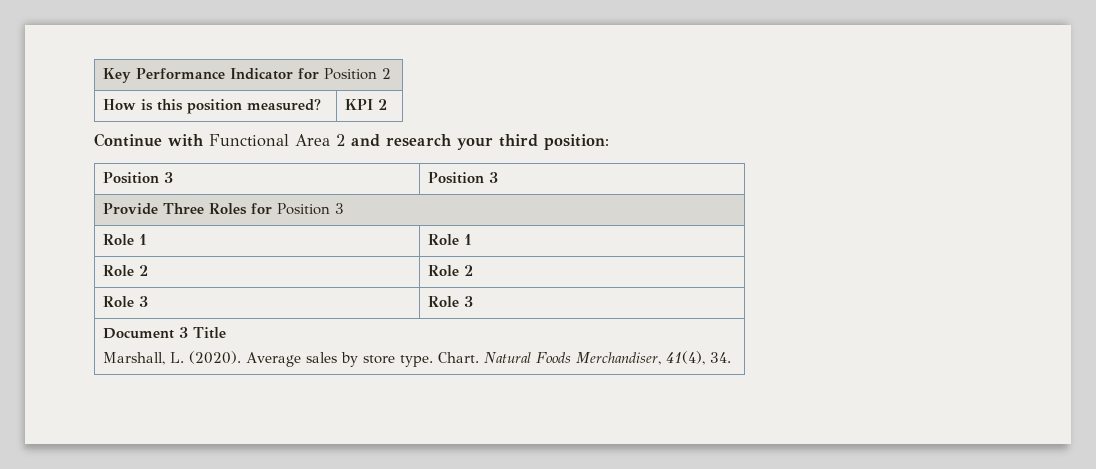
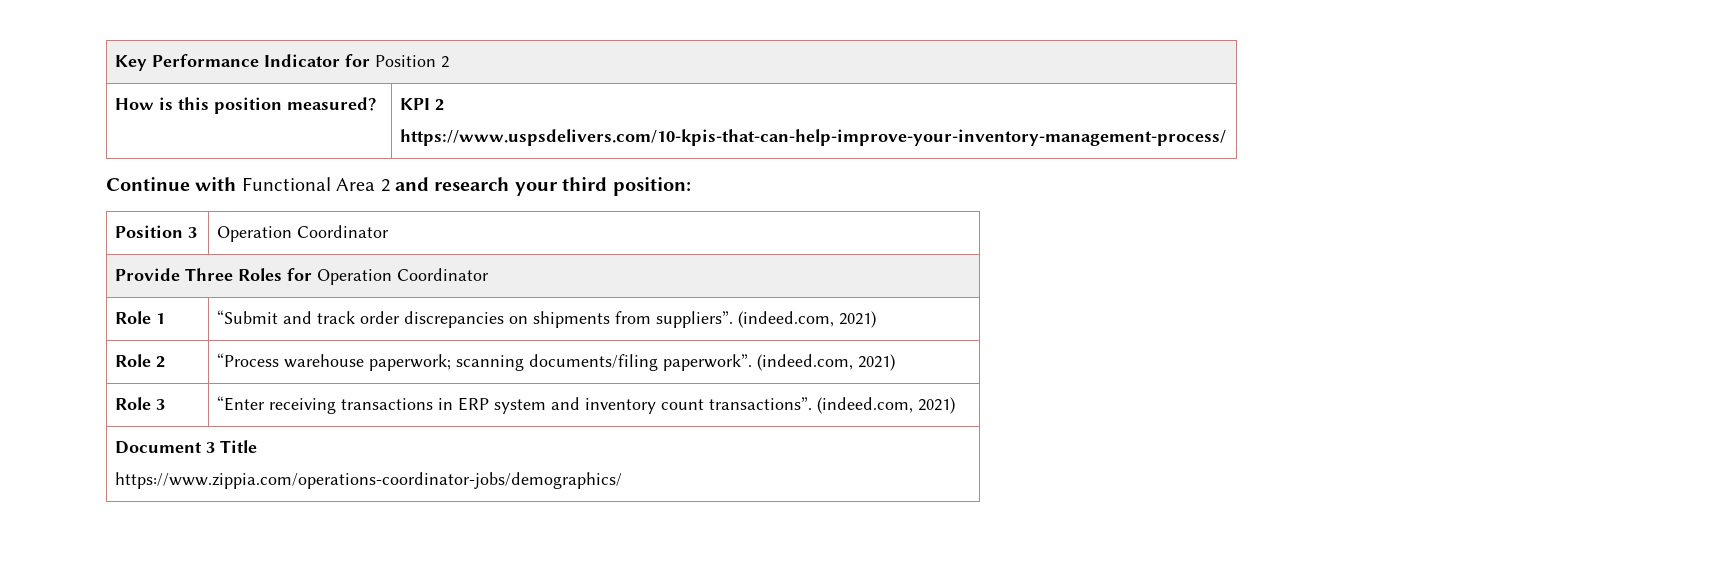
(388, 104) none -> [400,129,1227,146] // https://www.uspsdelivers.com/10-kpis-that-can-help-improve-your-inventory-management-process/
[428,172,499,184] Position 3 -> [217,225,390,242] Operation Coordinator
[277,203,345,215] Position 3 -> [317,268,490,285] Operation Coordinator
[428,234,473,245] [103,265,149,276] [428,265,474,276] [103,296,149,307] [428,296,474,307] [103,327,227,339] [103,351,732,367] Role 1 // Role 2 | Role 2 // Role 3 | Role 3 // Document 3 Title // Marshall, L. (2020). Average sales by store type. Chart. Natural Foods Merchandiser, 41(4), 34. -> [217,310,877,328] [115,354,166,368] [217,353,896,371] [115,397,166,410] [217,396,956,414] [115,440,258,454] [115,472,623,489] “Submit and track order discrepancies on shipments from suppliers”. (indeed.com, 2021) // Role 2 | “Process warehouse paperwork; scanning documents/filing paperwork”. (indeed.com, 2021) // Role 3 | “Enter receiving transactions in ERP system and inventory count transactions”. (indeed.com, 2021) // Document 3 Title // https://www.zippia.com/operations-coordinator-jobs/demographics/

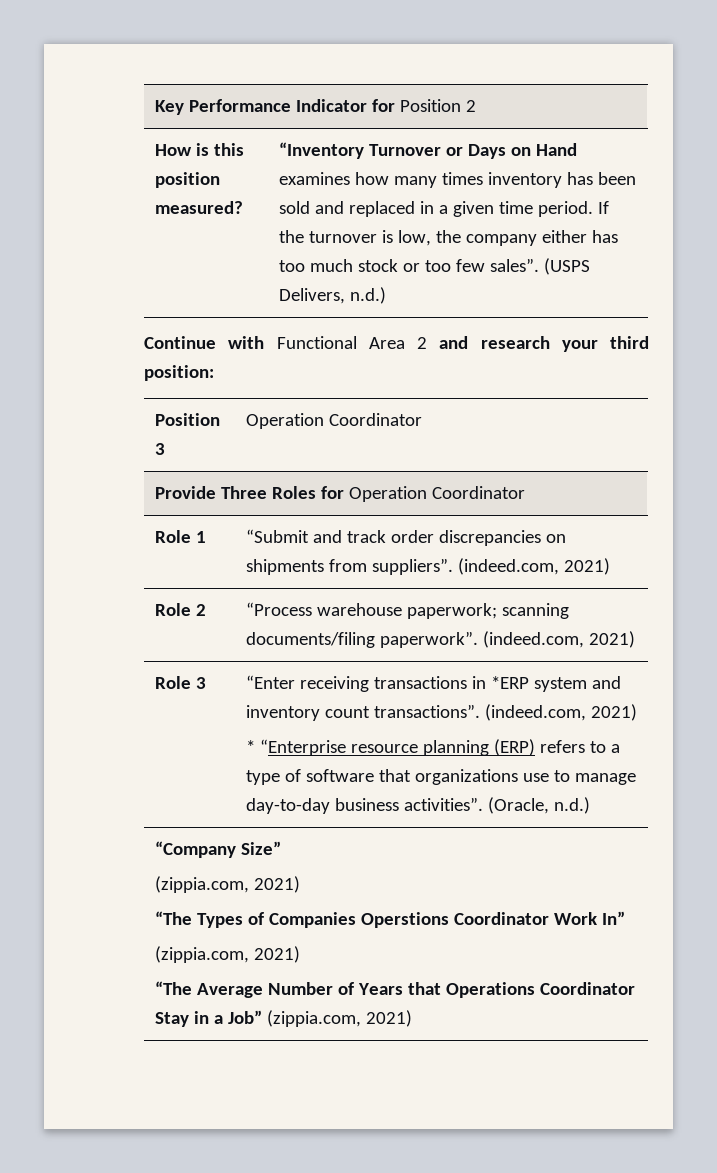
[400,98,445,111] [400,129,1227,146] KPI 2 // https://www.uspsdelivers.com/10-kpis-that-can-help-improve-your-inventory-management-process/ -> [278,142,577,159] [278,172,636,188] [278,201,609,217] [278,230,618,246] [278,258,590,275] [278,287,386,304] “Inventory Turnover or Days on Hand examines how many times inventory has been sold and replaced in a given time period. If the turnover is low, the company either has too much stock or too few sales”. (USPS Delivers, n.d.)
[458,397,490,411] ERP -> [490,676,529,689] *ERP
[115,440,258,454] [115,472,623,489] // Document 3 Title // https://www.zippia.com/operations-coordinator-jobs/demographics/ -> [245,739,620,756] [245,769,636,785] [245,797,590,814] [154,841,281,858] [154,876,300,893] [154,911,625,928] [154,946,300,963] [154,981,635,998] [154,1010,412,1027] // * “Enterprise resource planning (ERP) refers to a type of software that organizations use to manage day-to-day business activities”. (Oracle, n.d.) // “Company Size” // (zippia.com, 2021) // “The Types of Companies Operstions Coordinator Work In” // (zippia.com, 2021) // “The Average Number of Years that Operations Coordinator Stay in a Job” (zippia.com, 2021)

